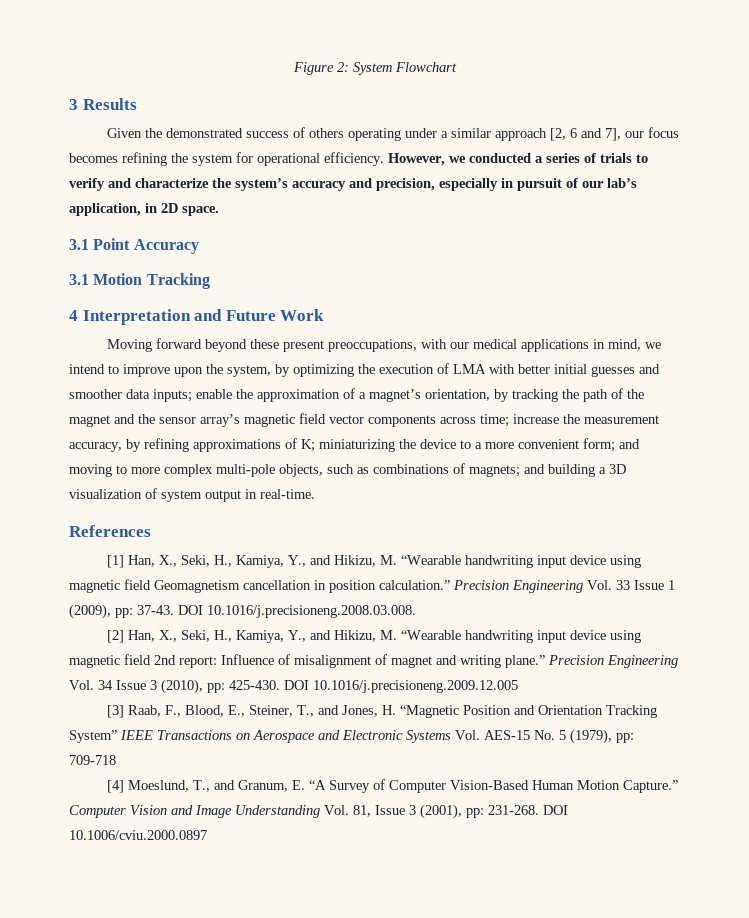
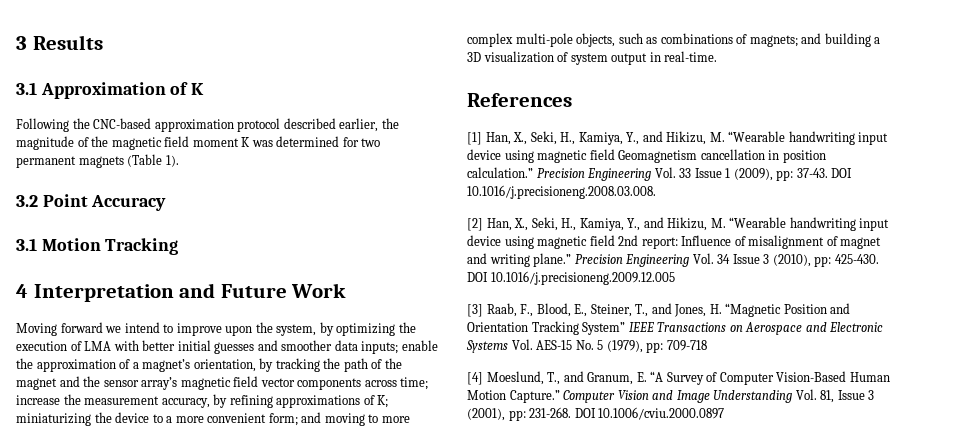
[292,62,457,75] [69,98,137,110] [106,127,679,141] [69,152,648,166] [69,178,637,191] [69,203,219,216] [69,239,89,250] Figure 2: System Flowchart // 3 Results // Given the demonstrated success of others operating under a similar approach [2, 6 and 7], our focus becomes refining the system for operational efficiency. However, we conducted a series of trials to verify and characterize the system’s accuracy and precision, especially in pursuit of our lab’s application, in 2D space. // 3.1 -> [16,35,103,50] [16,82,205,99] [16,118,399,132] [16,136,381,150] [16,154,179,168] [16,195,38,207] 3 Results // 3.1 Approximation of K // Following the CNC-based approximation protocol described earlier, the magnitude of the magnetic field moment K was determined for two permanent magnets (Table 1). // 3.2
[204,339,641,352] beyond these present preoccupations, with our medical applications in mind, -> (103, 327) none

